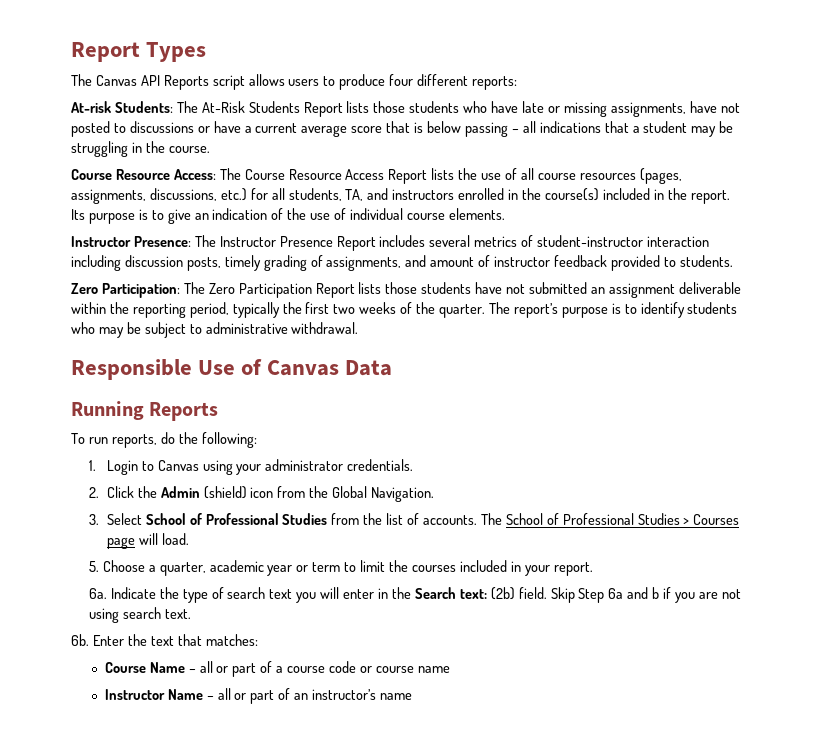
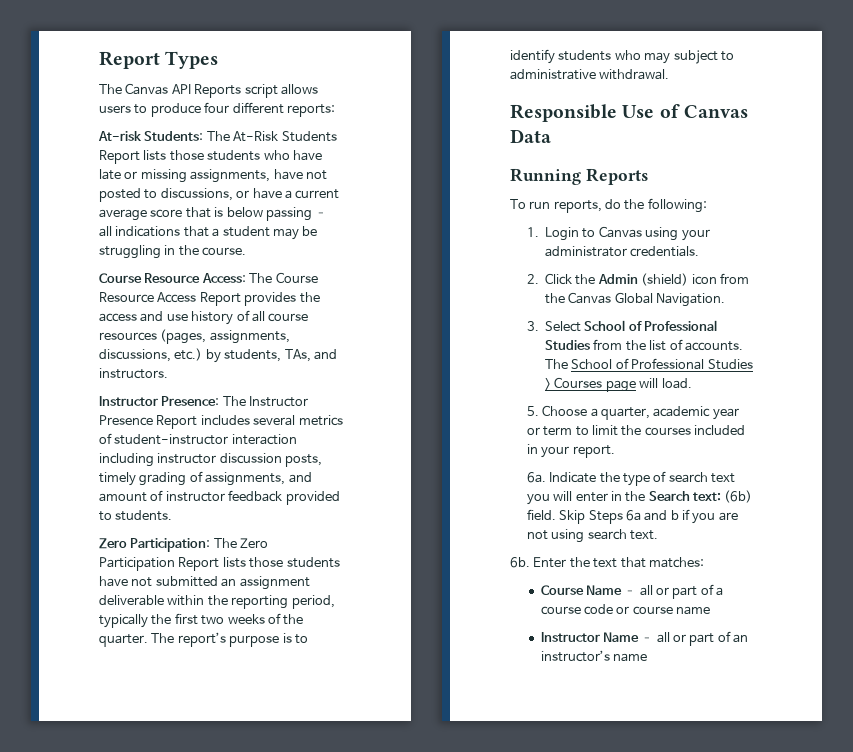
[129,121,194,133] discussions -> [160,188,233,201] discussions,
[431,168,502,180] lists the use -> [244,292,320,306] [99,311,234,325] provides the access and use history
[250,188,730,204] [71,208,505,224] for all students, TA, and instructors enrolled in the course(s) included in the report. Its purpose is to give an indication of the use of individual course elements. -> [205,349,337,363] [99,368,168,379] by students, TAs, and instructors.
(121, 263) none -> [157,453,217,464] instructor
[126,322,141,334] be -> (671, 58) none
(329, 492) none -> [568,292,612,304] Canvas
[490,587,515,600] (2b) -> [724,490,753,503] (6b)
[578,588,605,603] Step -> [588,510,623,524] Steps

